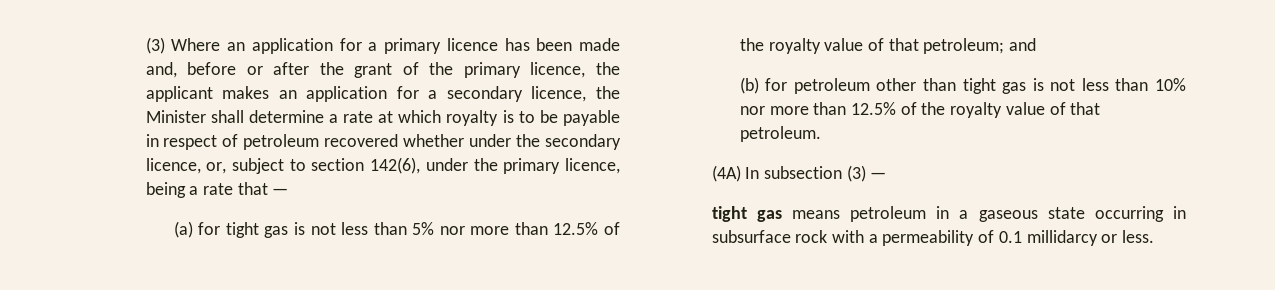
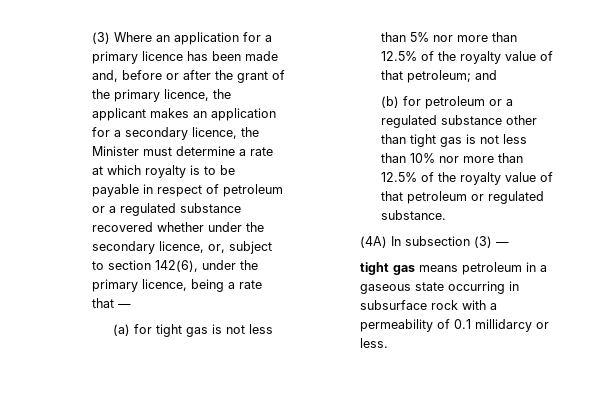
[210,110,244,123] shall -> [143,147,173,156] must
(320, 142) none -> [92,203,242,216] or a regulated substance
(870, 86) none -> [488,99,513,106] [380,115,502,128] or a regulated substance
[739,126,821,142] petroleum. -> [406,191,544,204] [380,210,446,220] petroleum or regulated substance.

